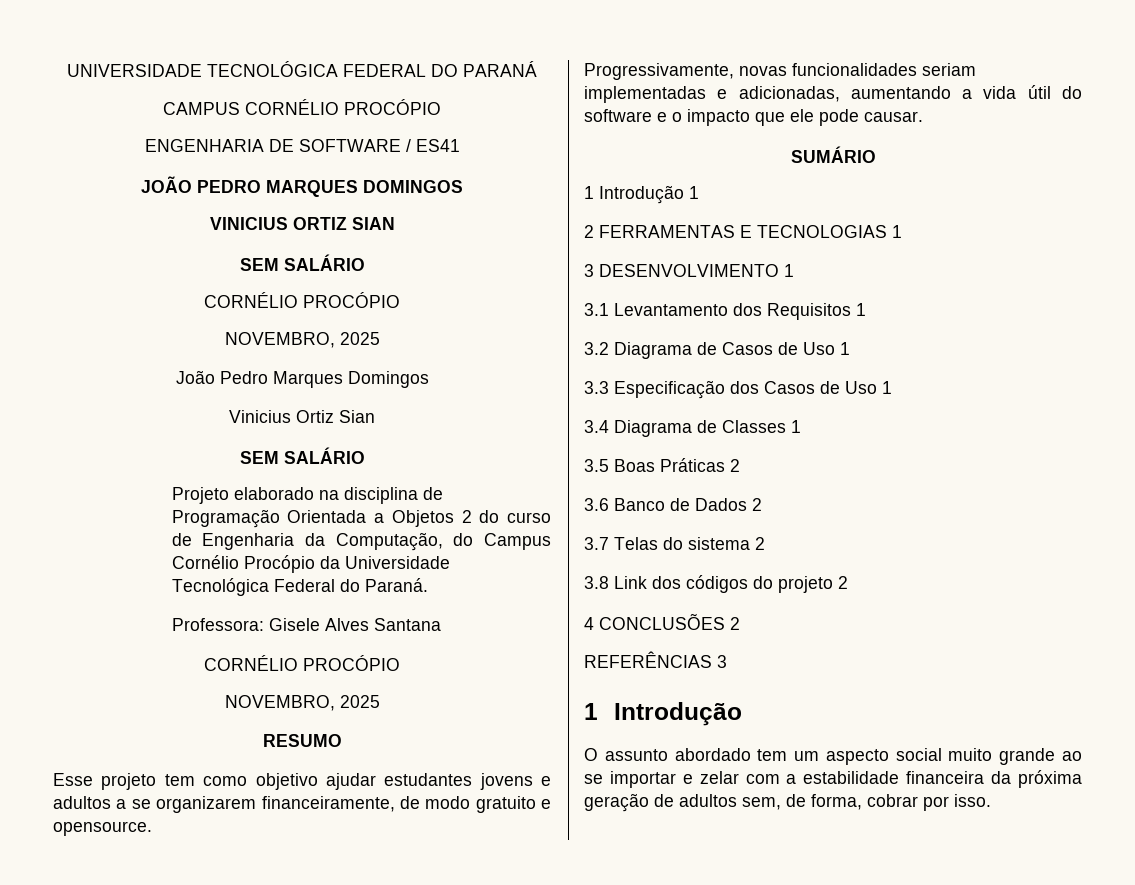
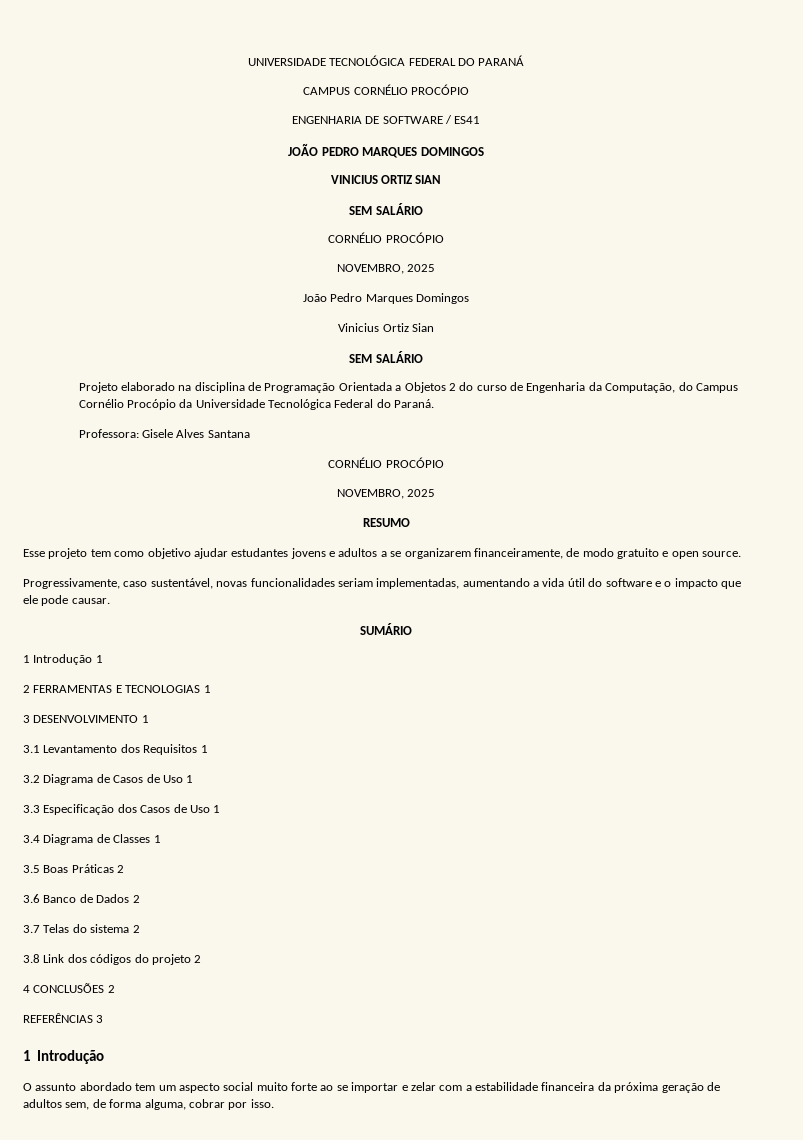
[53,821,152,836] opensource. -> [671,551,742,559] open source.
(734, 71) none -> [123,578,213,589] caso sustentável,
[584,86,840,103] implementadas e adicionadas, -> [376,578,460,589] implementadas,
[999,748,1056,765] grande -> [291,1082,317,1091] forte
[811,794,862,810] forma, -> [109,1099,186,1110] forma alguma,

